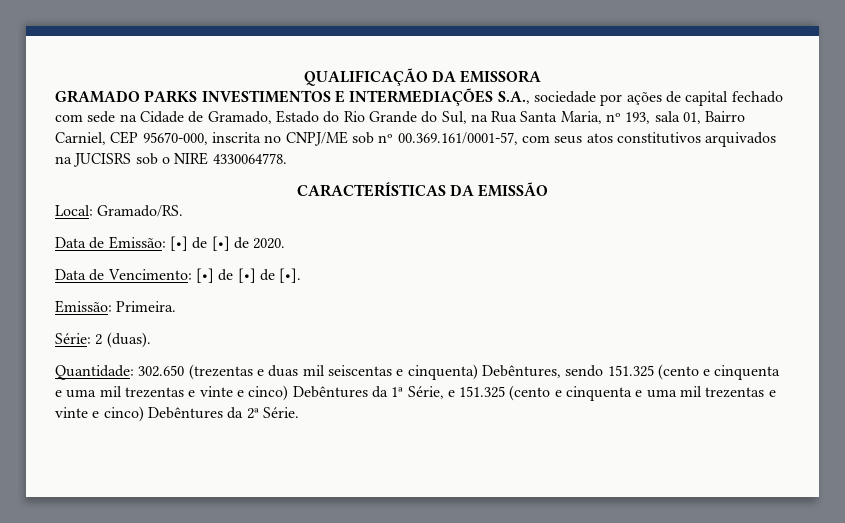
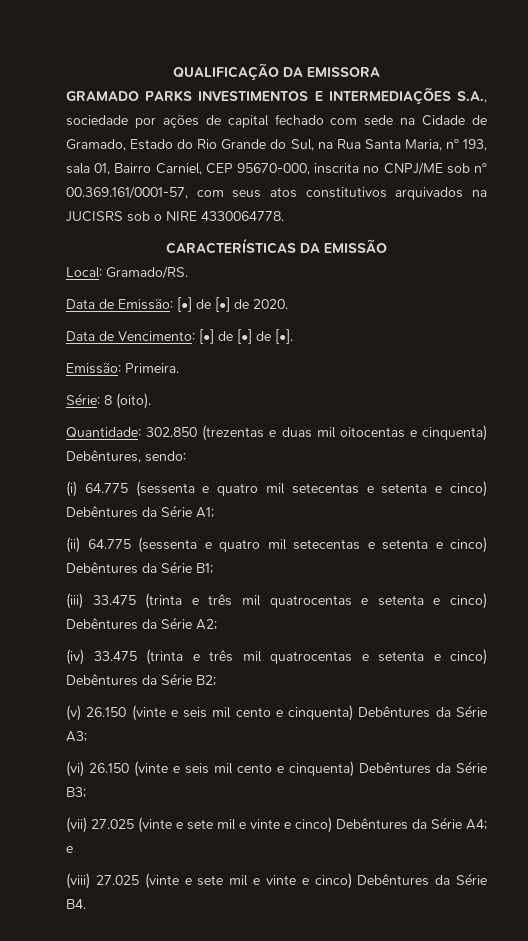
[95,332,151,348] 2 (duas). -> [104,393,151,409] 8 (oito).
[138,365,185,377] 302.650 -> [146,427,198,437] 302.850
[327,365,392,376] seiscentas -> [339,427,405,438] oitocentas
[565,364,781,380] [55,385,776,401] [55,406,299,422] sendo 151.325 (cento e cinquenta e uma mil trezentas e vinte e cinco) Debêntures da 1ª Série, e 151.325 (cento e cinquenta e uma mil trezentas e vinte e cinco) Debêntures da 2ª Série. -> [145,451,186,462] [66,481,488,497] [66,505,214,518] [66,537,487,553] [66,561,213,574] [66,593,488,609] [66,617,217,630] [66,649,487,665] [66,673,216,686] [66,705,487,721] [66,731,87,742] [66,761,487,777] [66,787,86,798] [66,817,487,833] [66,846,73,853] [66,873,487,889] [66,899,86,909] sendo: // (i) 64.775 (sessenta e quatro mil setecentas e setenta e cinco) Debêntures da Série A1; // (ii) 64.775 (sessenta e quatro mil setecentas e setenta e cinco) Debêntures da Série B1; // (iii) 33.475 (trinta e três mil quatrocentas e setenta e cinco) Debêntures da Série A2; // (iv) 33.475 (trinta e três mil quatrocentas e setenta e cinco) Debêntures da Série B2; // (v) 26.150 (vinte e seis mil cento e cinquenta) Debêntures da Série A3; // (vi) 26.150 (vinte e seis mil cento e cinquenta) Debêntures da Série B3; // (vii) 27.025 (vinte e sete mil e vinte e cinco) Debêntures da Série A4; e // (viii) 27.025 (vinte e sete mil e vinte e cinco) Debêntures da Série B4.

